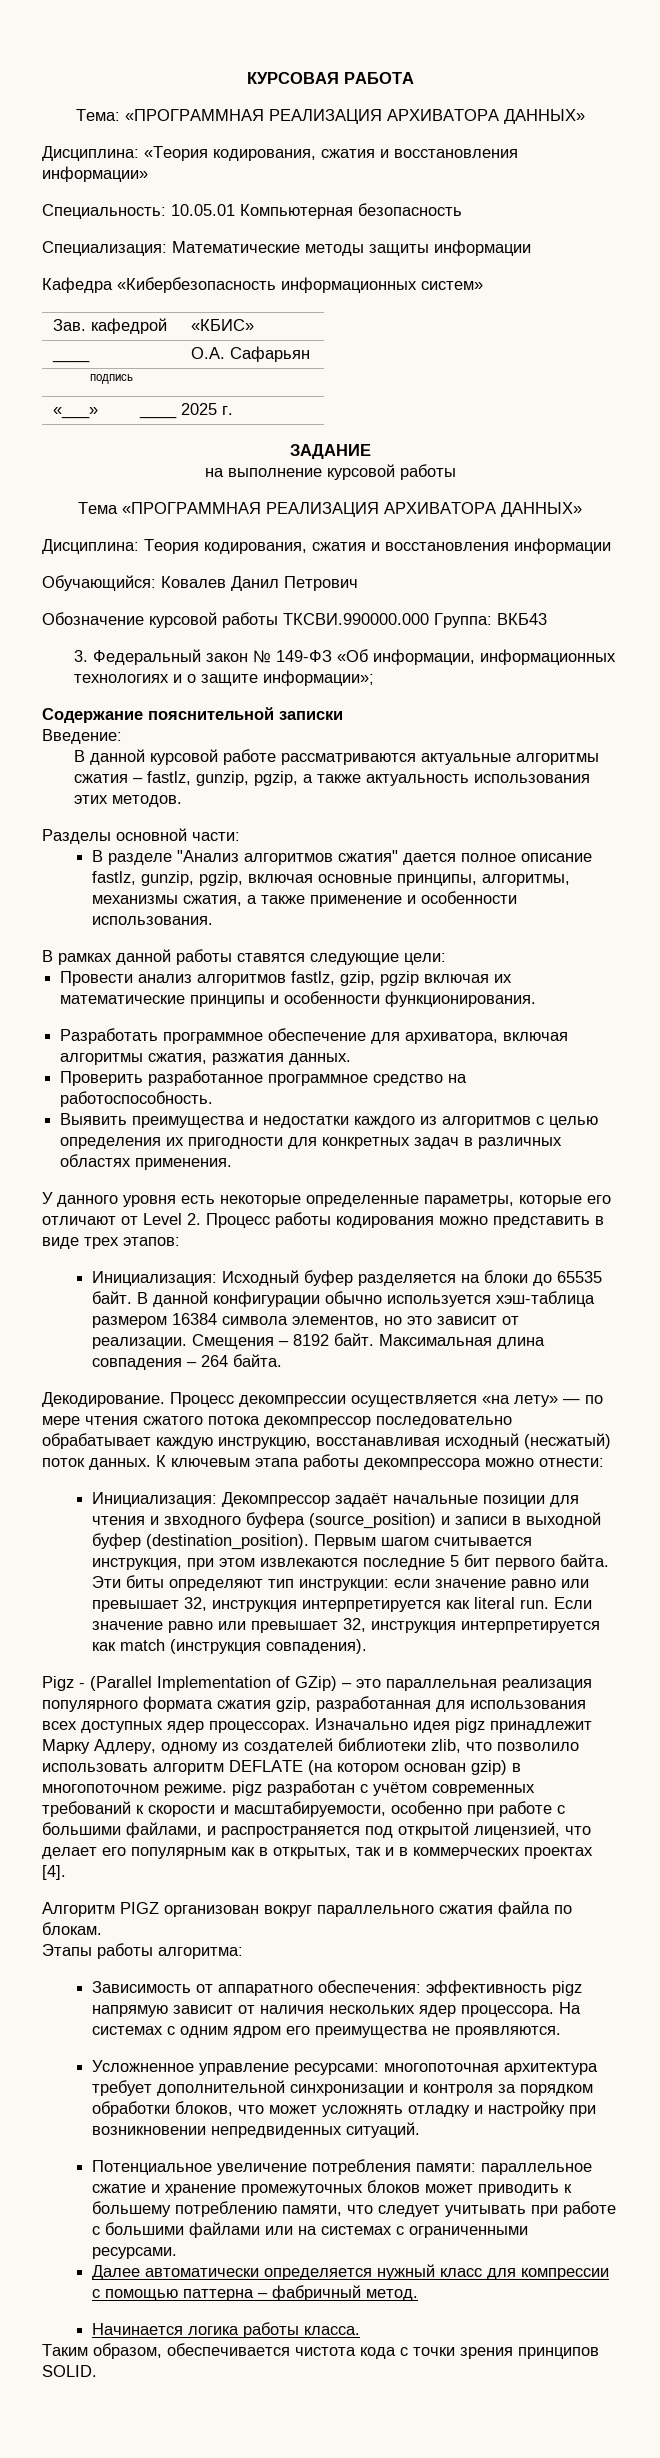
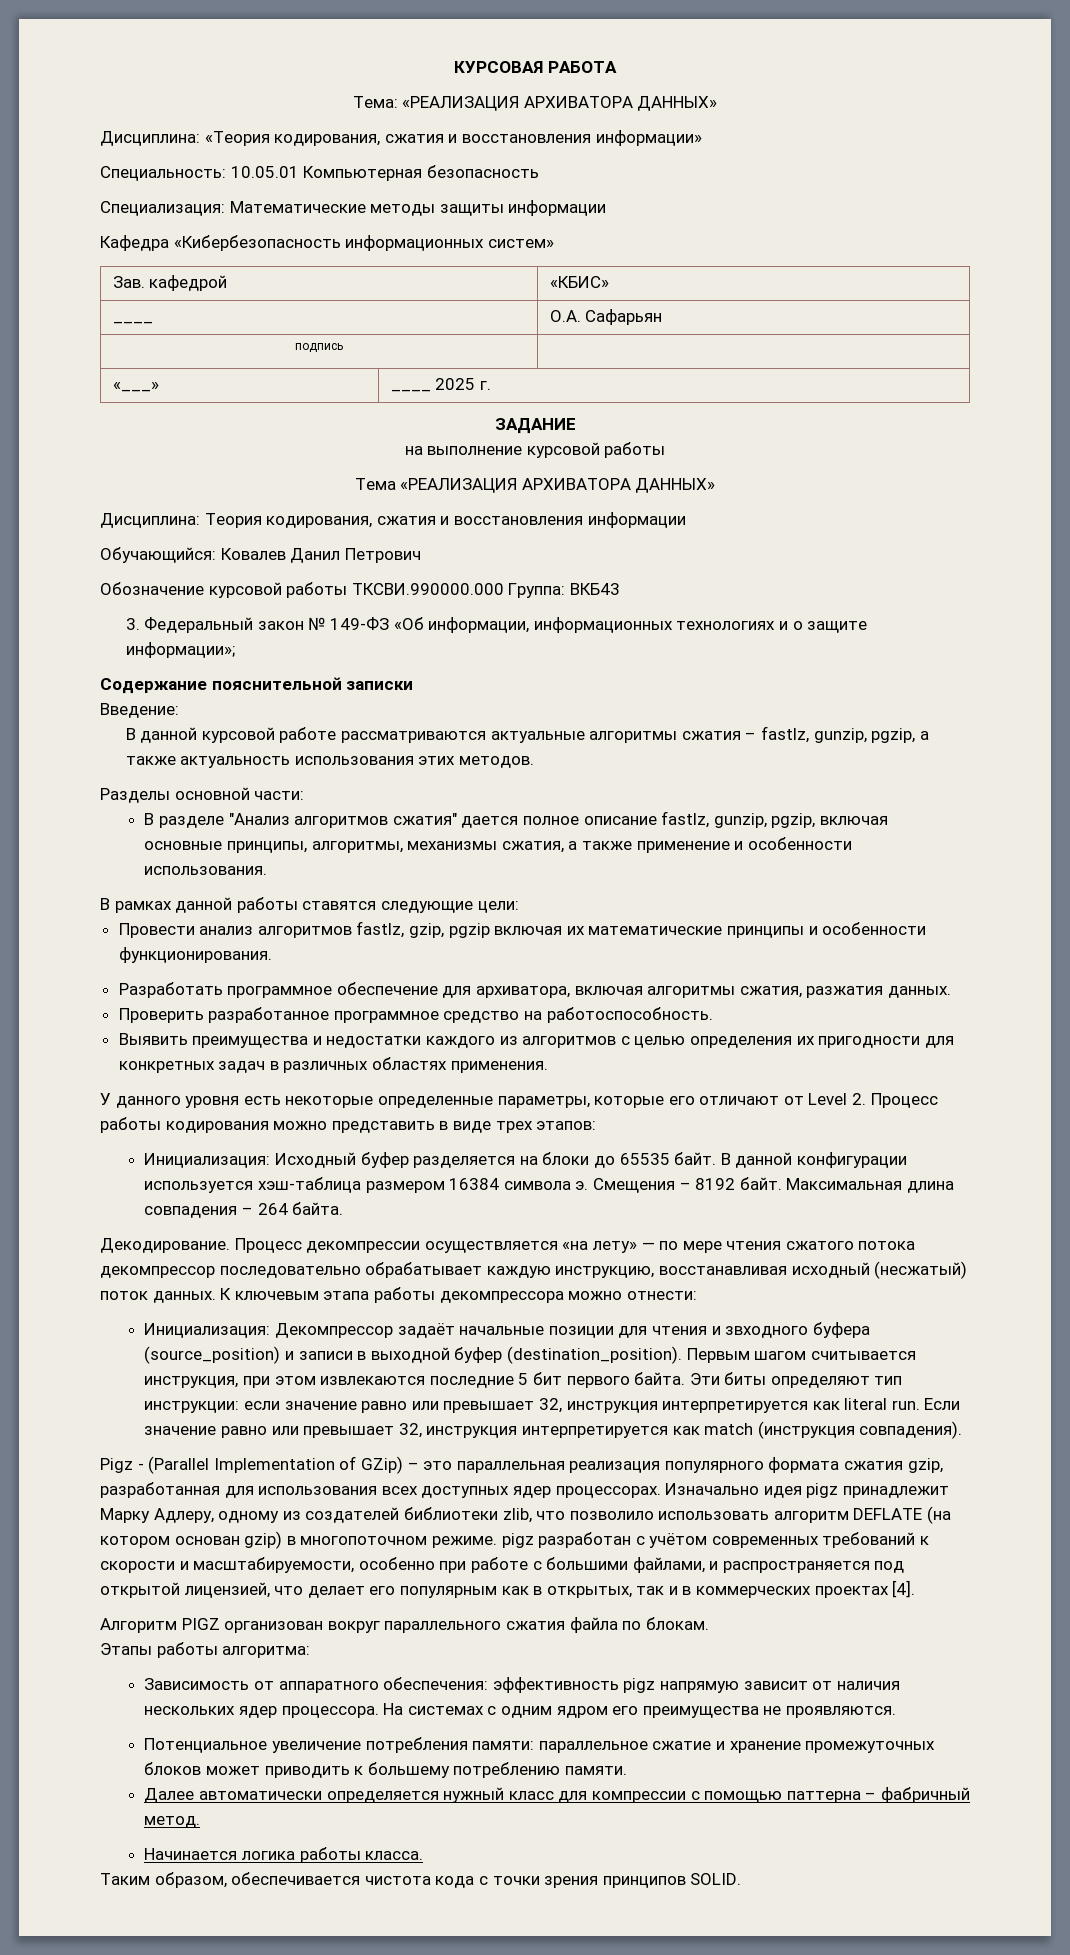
[124,109,382,124] «ПРОГРАММНАЯ РЕАЛИЗАЦИЯ -> [402,96,520,111] «РЕАЛИЗАЦИЯ
[122,502,379,517] «ПРОГРАММНАЯ РЕАЛИЗАЦИЯ -> [400,478,518,493] «РЕАЛИЗАЦИЯ
[325,1291,383,1304] обычно -> (907, 1160) none
[292,1316,520,1327] [92,1337,188,1349] элементов, но это зависит от реализации. -> [575,1181,589,1190] э.
[92,2060,599,2075] [92,2080,594,2096] [92,2101,597,2117] [92,2122,421,2138] // Усложненное управление ресурсами: многопоточная архитектура требует дополнительной синхронизации и контроля за порядком обработки блоков, что может усложнять отладку и настройку при возникновении непредвиденных ситуаций. -> (896, 1712) none
[282,2201,617,2217] [92,2222,529,2238] [92,2247,178,2259] памяти, что следует учитывать при работе с большими файлами или на системах с ограниченными ресурсами. -> [564,1766,627,1775] памяти.

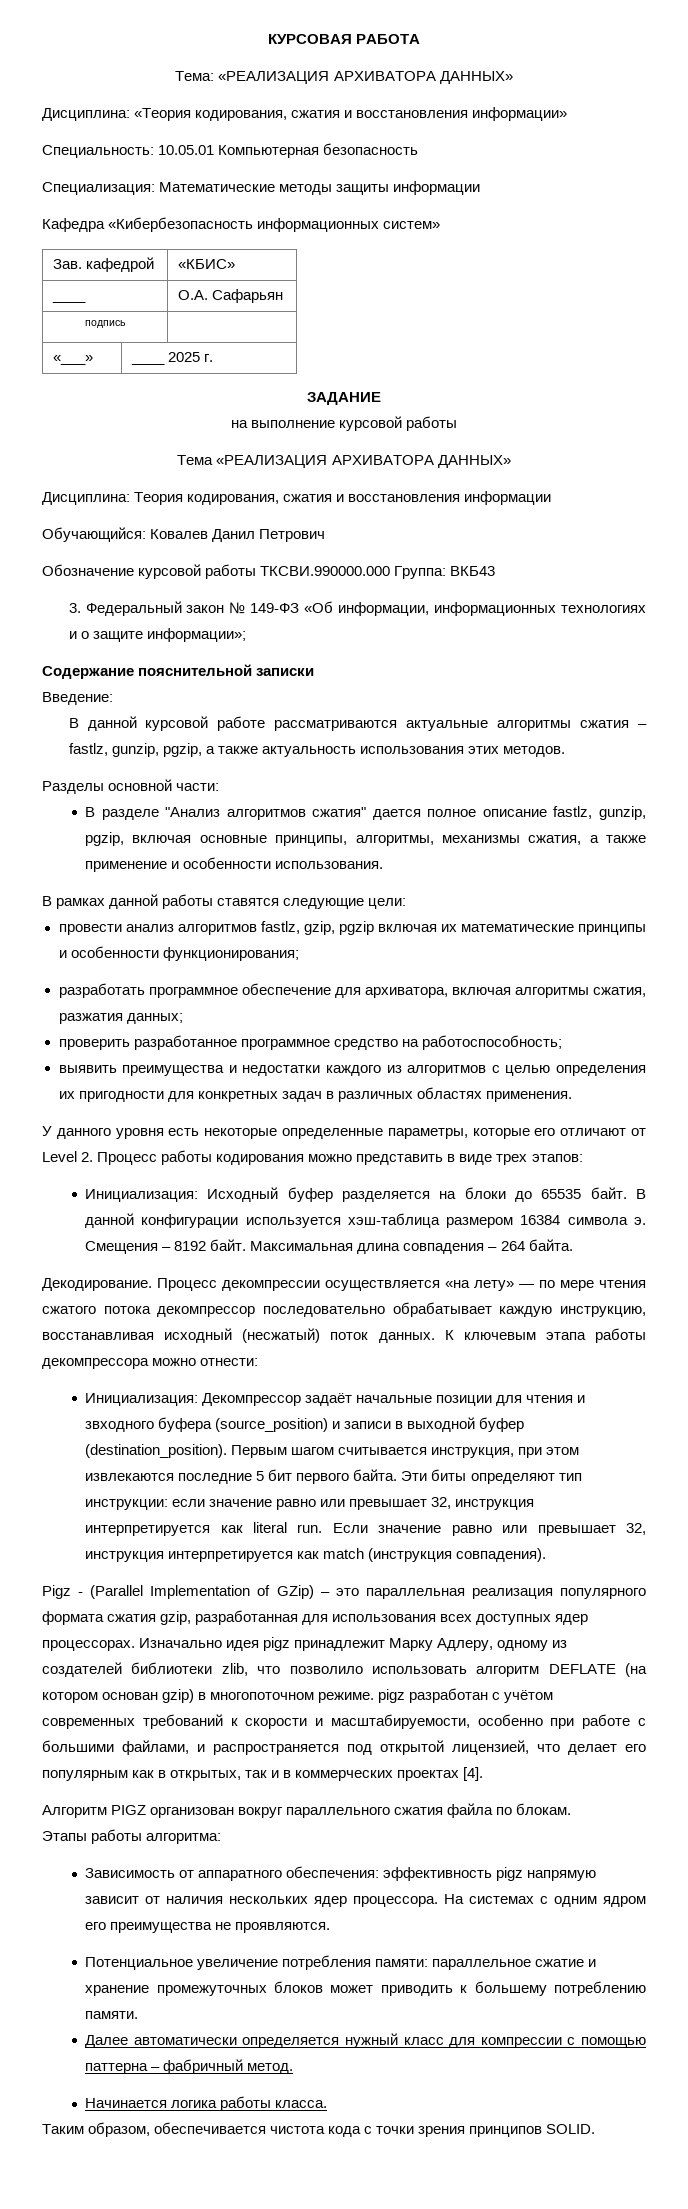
[118,923,195,938] Провести -> [58,924,122,935] провести
[118,947,272,963] [118,982,223,998] функционирования. // Разработать -> [162,947,299,961] [58,983,145,998] функционирования; // разработать
[888,986,952,998] [118,1008,204,1023] данных. // Проверить -> [126,1013,183,1024] [58,1039,130,1050] данных; // проверить
[546,1007,713,1023] [118,1033,188,1045] работоспособность. // Выявить -> [421,1035,562,1050] [58,1065,117,1073] работоспособность; // выявить

